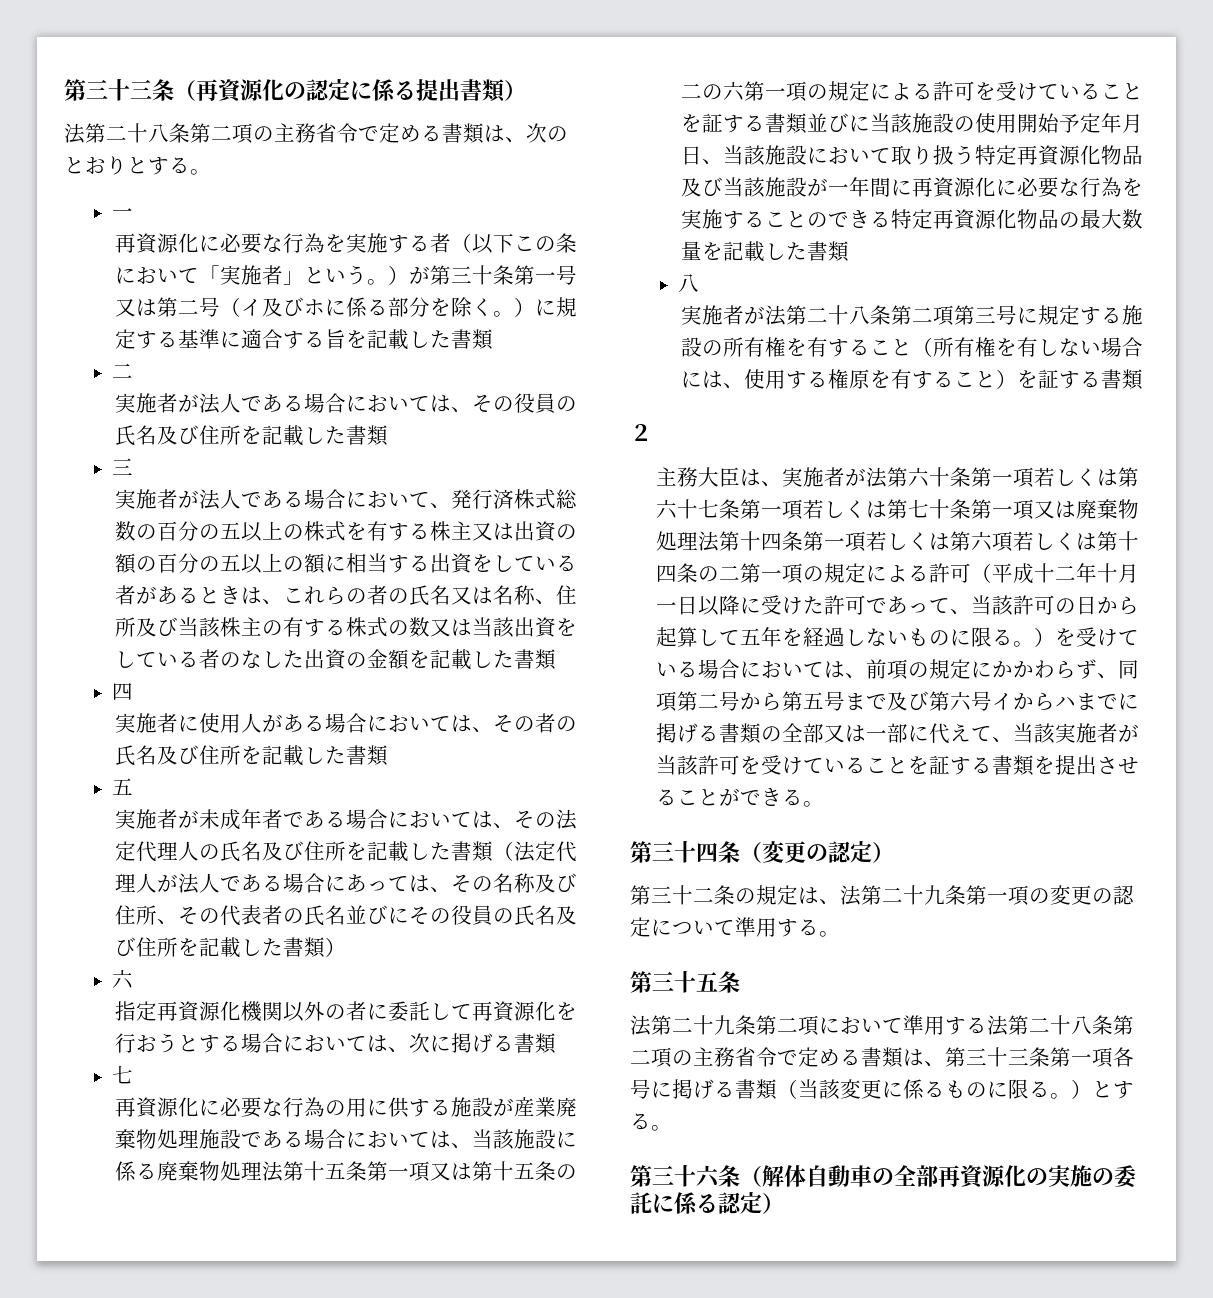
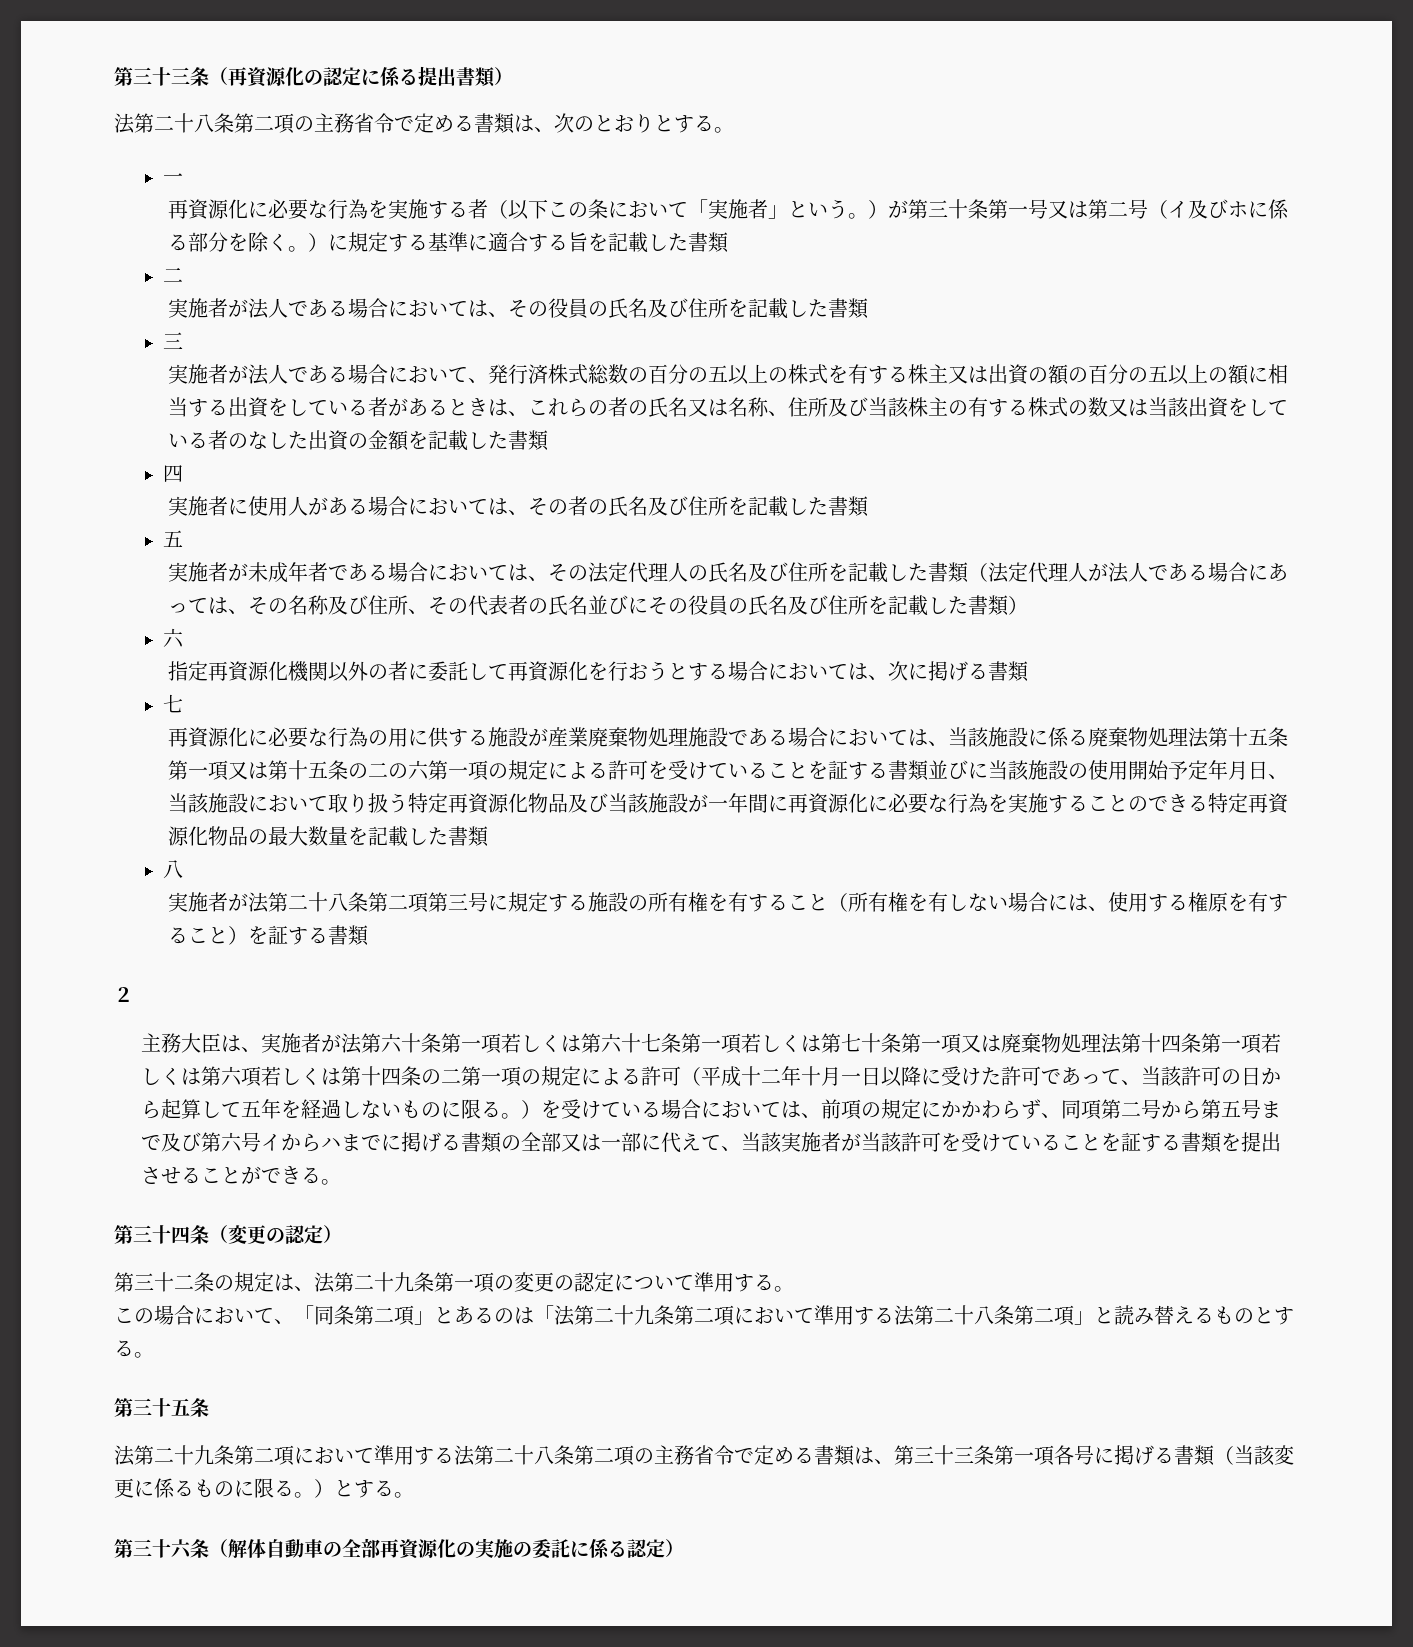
(840, 934) none -> [114,1305,1294,1326] [114,1340,154,1358] // この場合において、「同条第二項」とあるのは「法第二十九条第二項において準用する法第二十八条第二項」と読み替えるものとする。

